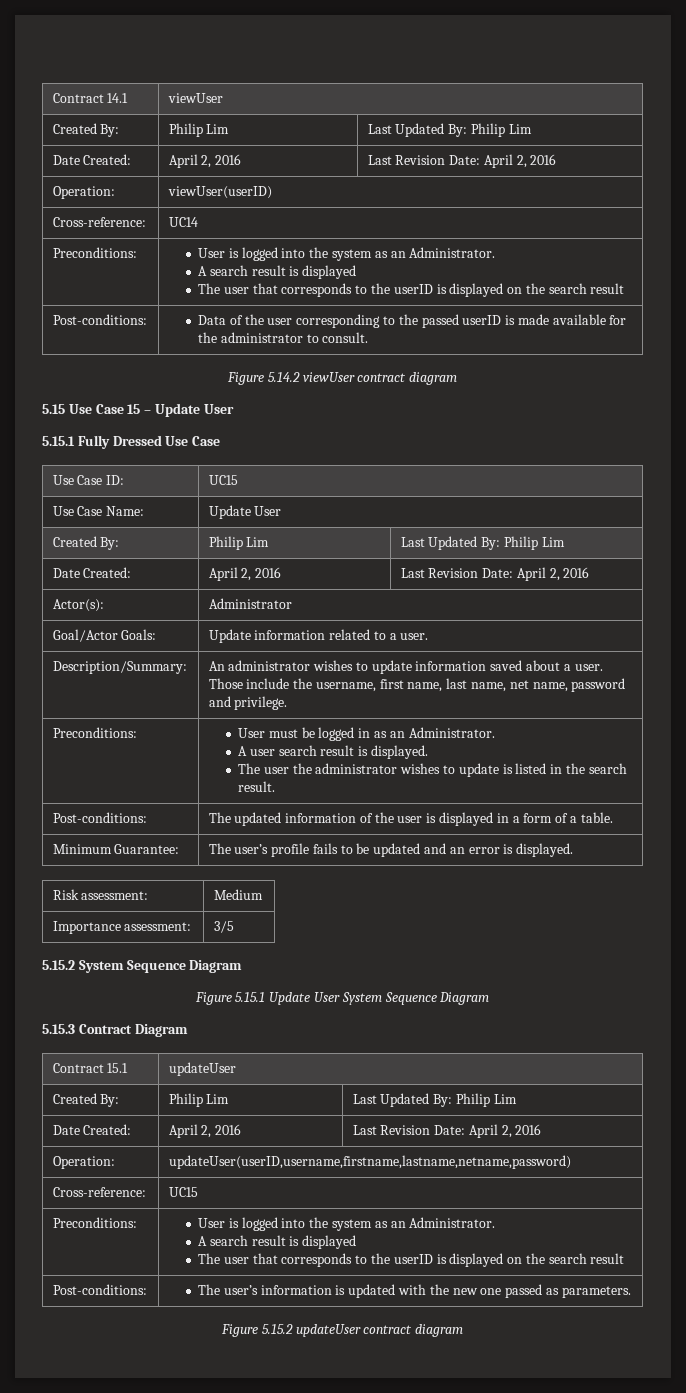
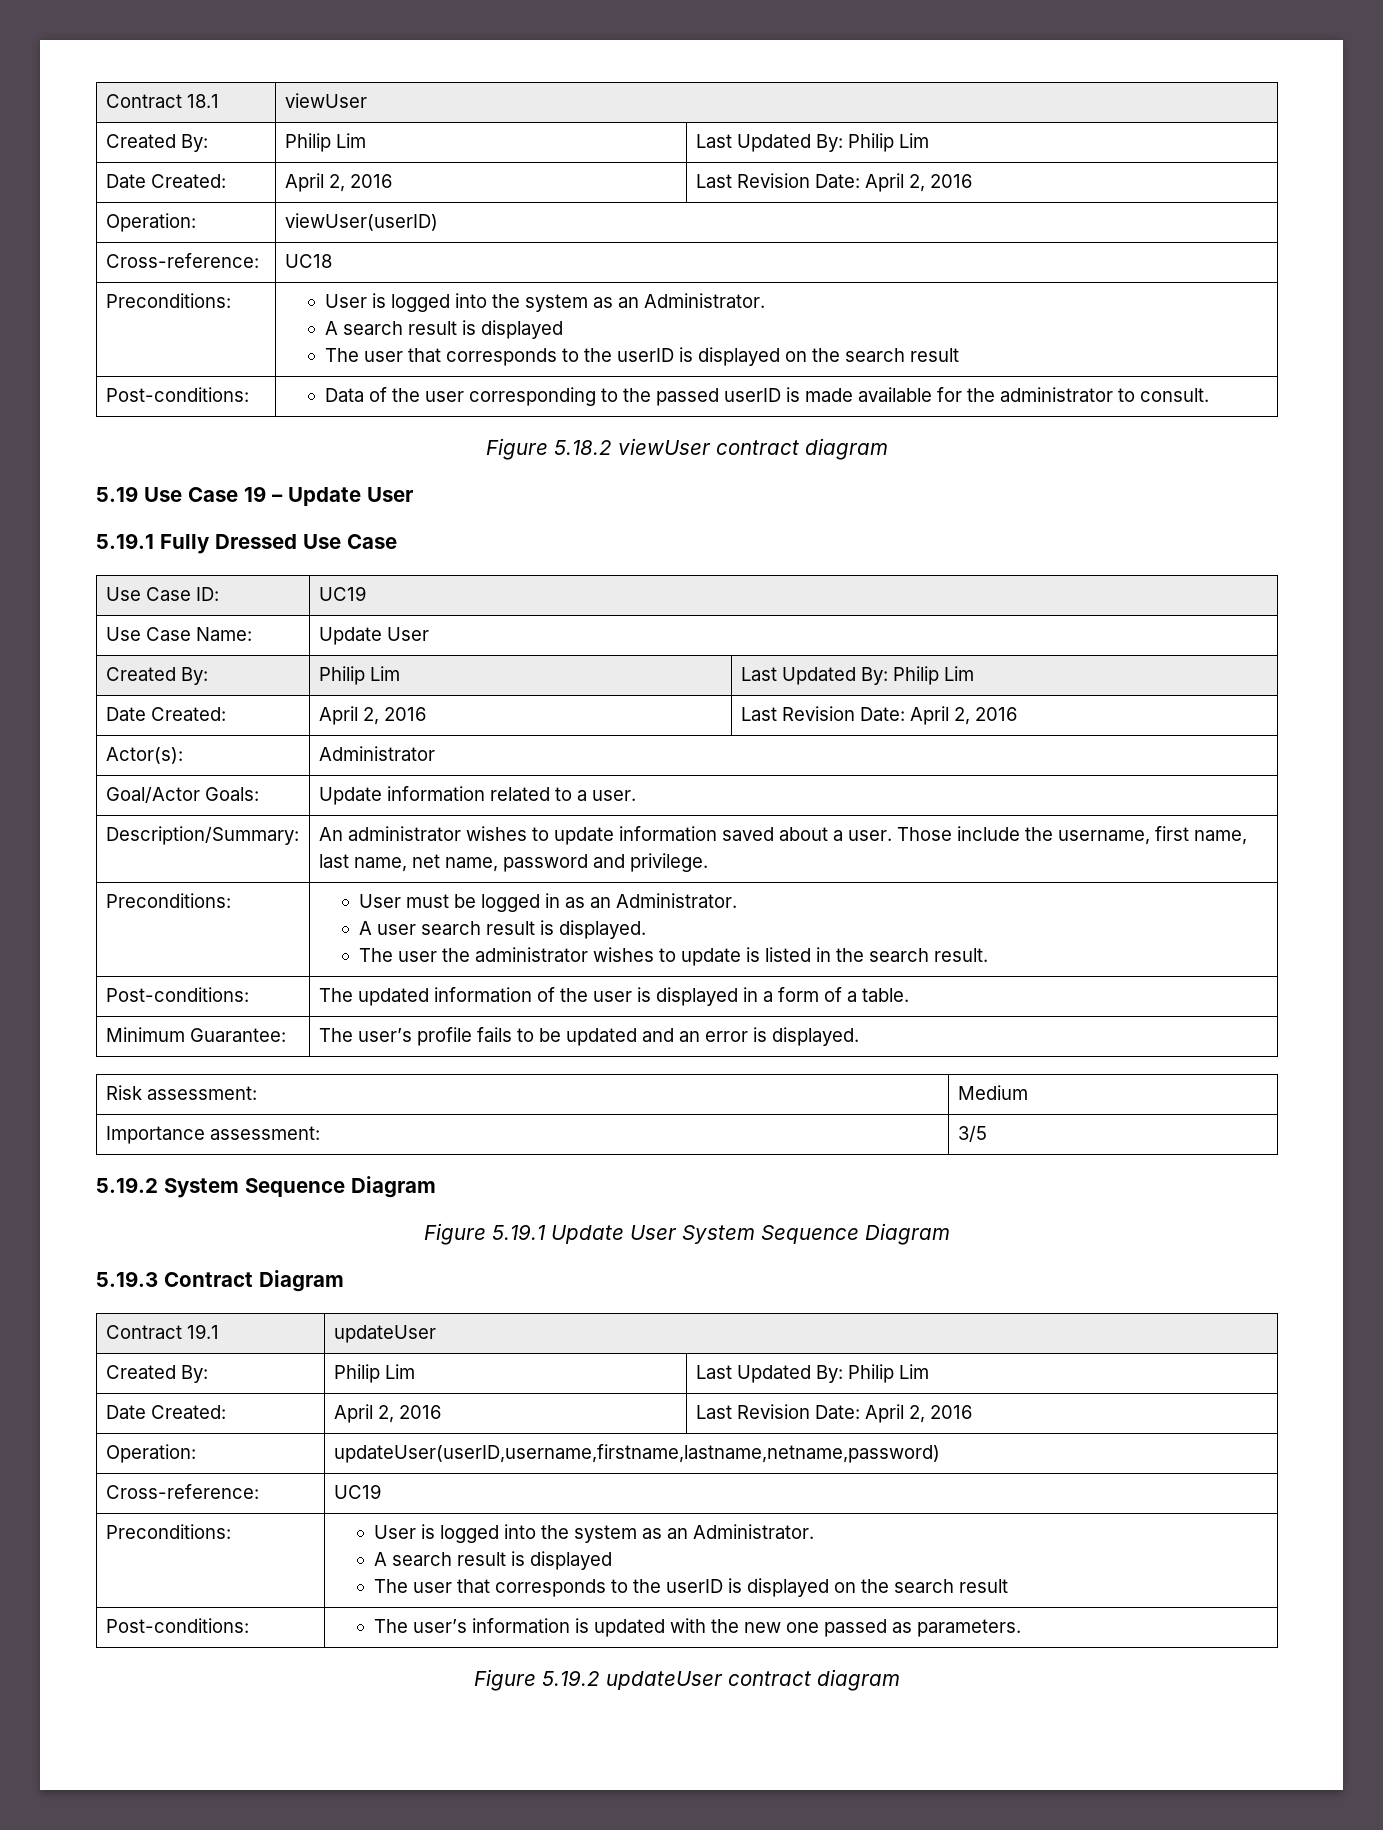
[52,93,129,103] Contract 14.1 -> [105,94,219,108] Contract 18.1
[168,217,198,227] UC14 -> [284,254,332,268] UC18
[267,372,300,382] 5.14.2 -> [554,440,612,455] 5.18.2
[42,404,141,414] 5.15 Use Case 15 -> [96,486,266,502] 5.19 Use Case 19
[42,436,75,446] 5.15.1 -> [96,533,154,549] 5.19.1
[208,475,238,485] UC15 -> [318,586,366,601] UC19
[42,960,75,970] 5.15.2 -> [96,1177,158,1193] 5.19.2
[235,992,266,1002] 5.15.1 -> [492,1224,546,1240] 5.19.1
[42,1024,75,1034] 5.15.3 -> [96,1271,158,1287] 5.19.3
[107,1063,129,1073] 15.1 -> [186,1324,219,1339] 19.1
[168,1187,198,1197] UC15 -> [333,1484,381,1499] UC19
[261,1324,293,1334] 5.15.2 -> [542,1670,600,1686] 5.19.2

